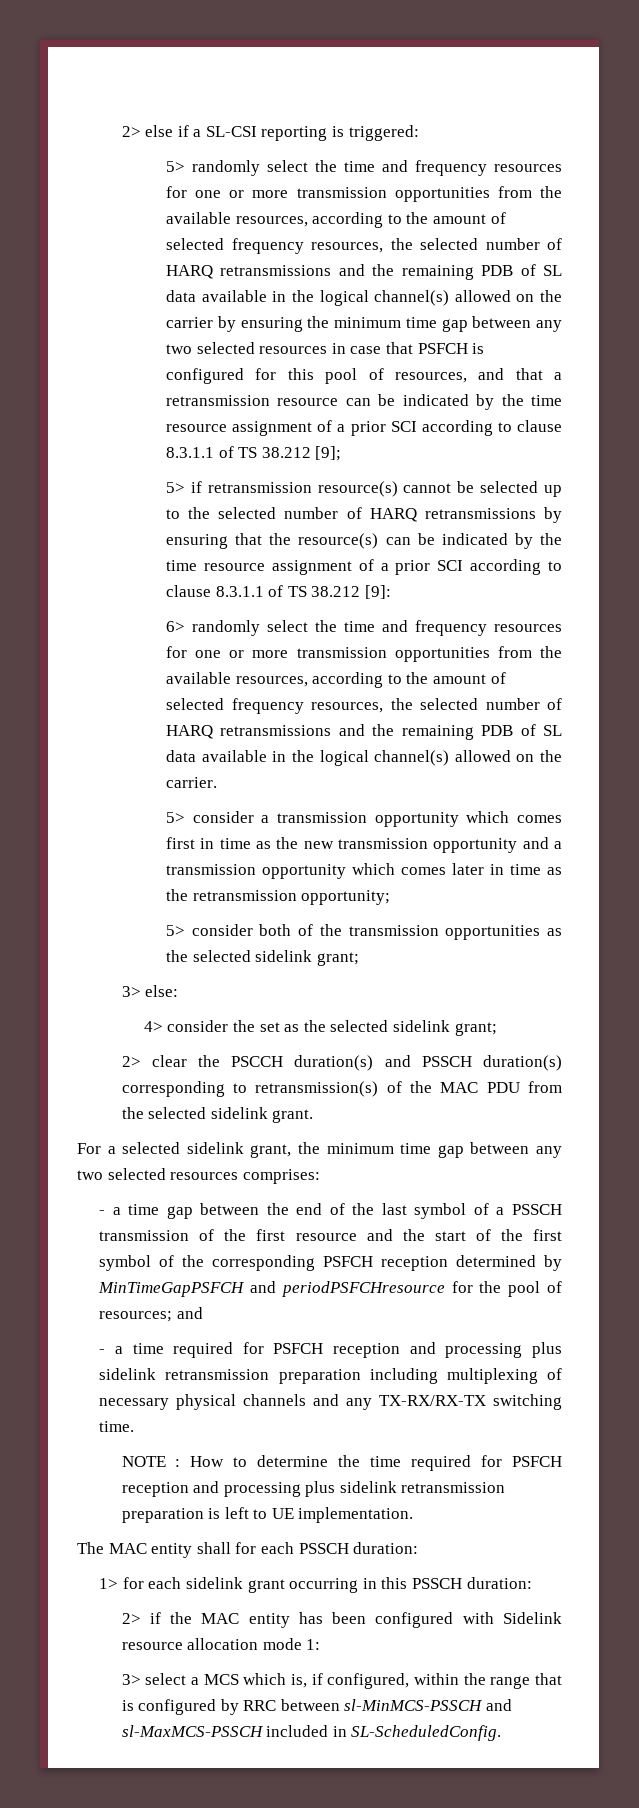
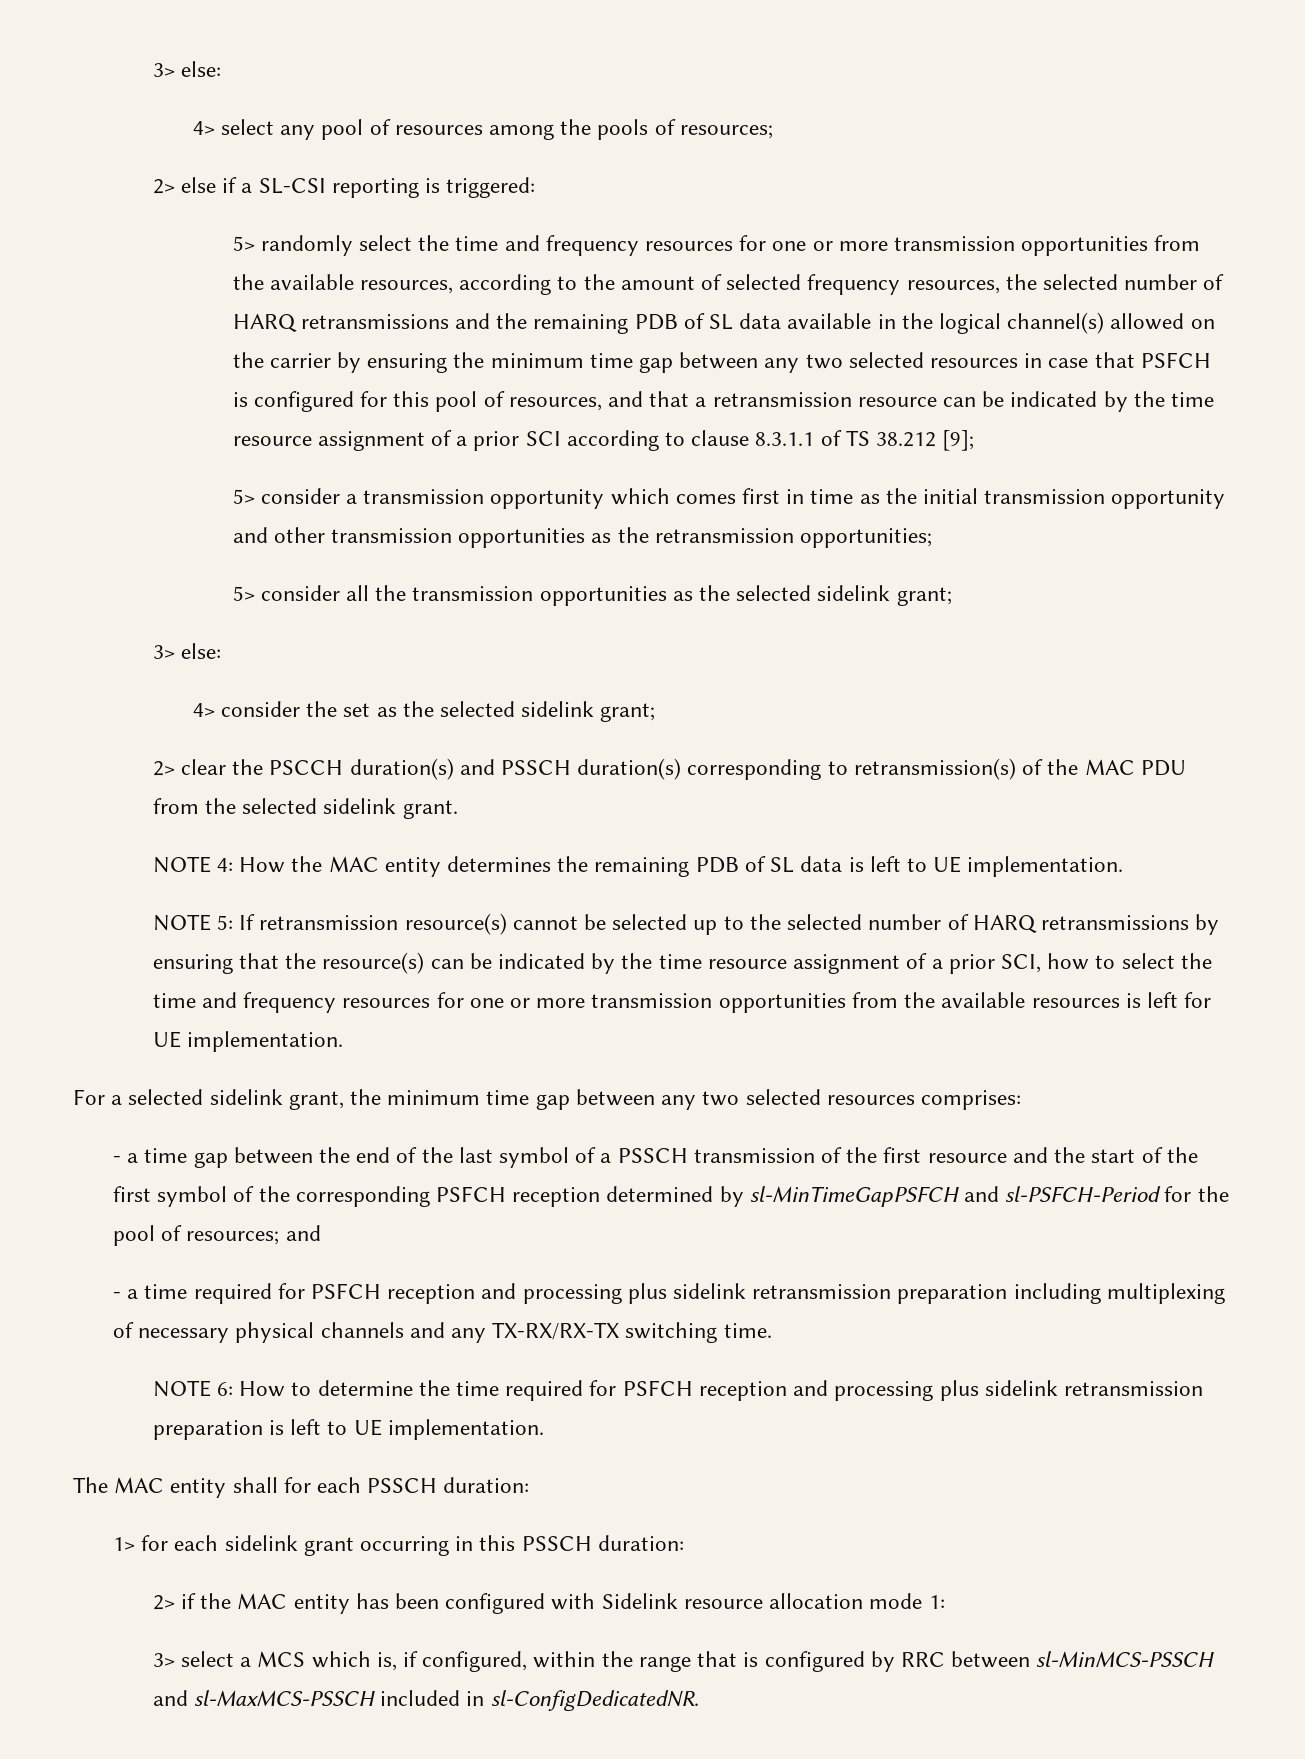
(121, 131) none -> [152,61,221,77] [192,119,773,140] 3> else: // 4> select any pool of resources among the pools of resources; //
[166,481,562,497] [166,507,562,523] [166,533,562,549] [166,559,562,575] [166,585,392,599] [166,620,562,636] [166,646,562,662] [166,672,506,688] [166,698,562,714] [166,724,562,740] [166,750,562,766] [166,777,218,788] // 5> if retransmission resource(s) cannot be selected up to the selected number of HARQ retransmissions by ensuring that the resource(s) can be indicated by the time resource assignment of a prior SCI according to clause 8.3.1.1 of TS 38.212 [9]: // 6> randomly select the time and frequency resources for one or more transmission opportunities from the available resources, according to the amount of selected frequency resources, the selected number of HARQ retransmissions and the remaining PDB of SL data available in the logical channel(s) allowed on the carrier. -> (975, 440) none
[303,841,334,849] new -> [923,488,979,504] initial
[554,841,563,849] [166,863,542,879] a transmission opportunity which comes later in time -> [273,527,586,548] other transmission opportunities
[301,890,391,905] [166,924,314,936] opportunity; // 5> consider both of -> [800,528,933,548] [232,585,369,601] opportunities; // 5> consider all
(314, 1116) none -> [152,856,1124,877] [152,913,1220,935] [152,952,1212,974] [152,992,1212,1013] [152,1031,343,1052] // NOTE 4: How the MAC entity determines the remaining PDB of SL data is left to UE implementation. // NOTE 5: If retransmission resource(s) cannot be selected up to the selected number of HARQ retransmissions by ensuring that the resource(s) can be indicated by the time resource assignment of a prior SCI, how to select the time and frequency resources for one or more transmission opportunities from the available resources is left for UE implementation.
[98,1281,445,1297] MinTimeGapPSFCH and periodPSFCHresource -> [749,1186,1162,1207] sl-MinTimeGapPSFCH and sl-PSFCH-Period
[175,1459,181,1467] : -> [216,1382,233,1396] 6:
[351,1725,502,1741] SL-ScheduledConfig. -> [490,1690,699,1711] sl-ConfigDedicatedNR.

